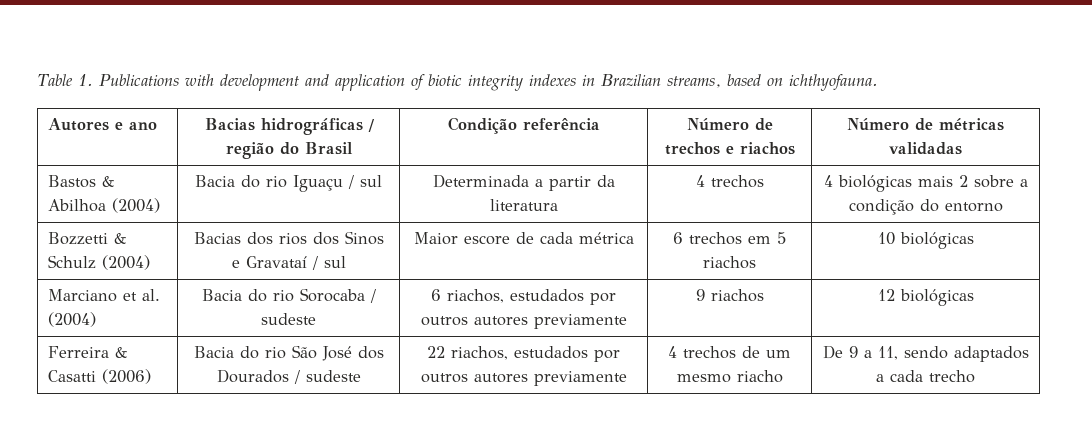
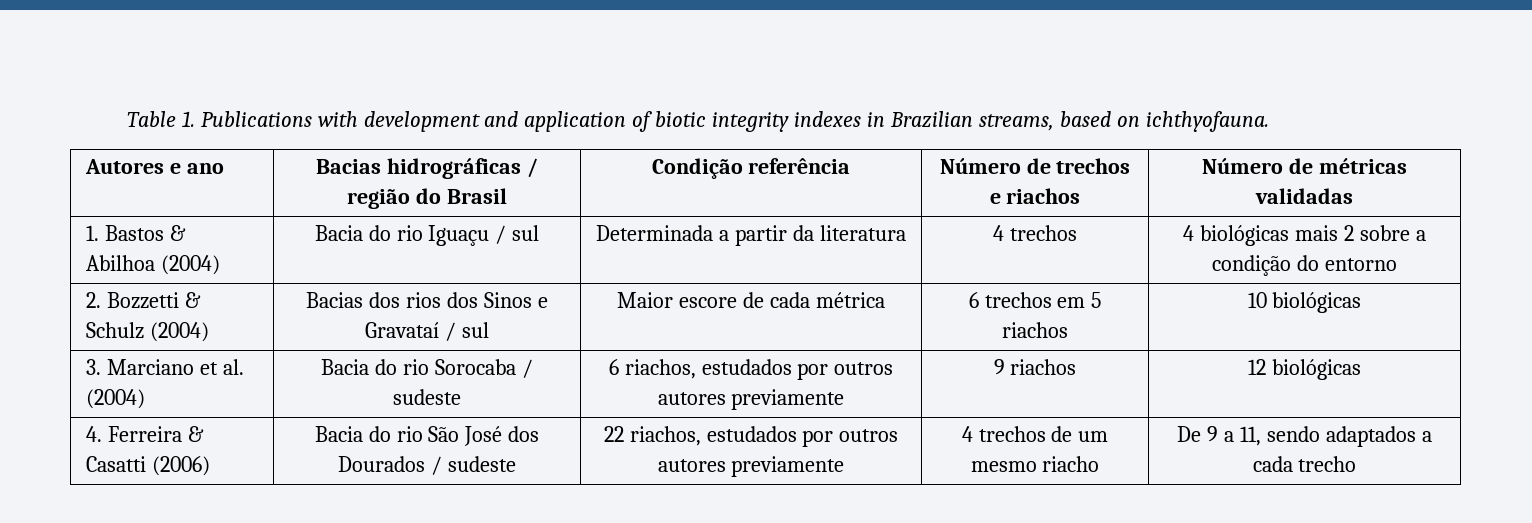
(962, 148) none -> [85,225,99,241] 1.
(1003, 207) none -> [85,292,101,308] 2.
(974, 240) none -> [85,359,101,375] 3.
(974, 297) none -> [85,426,102,442] 4.

